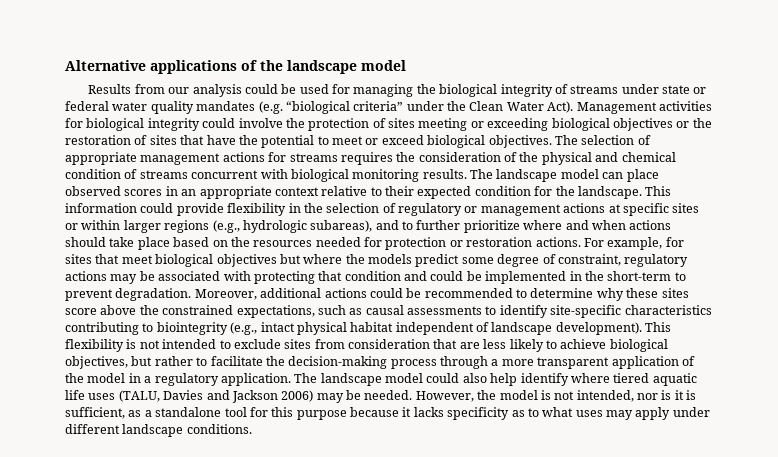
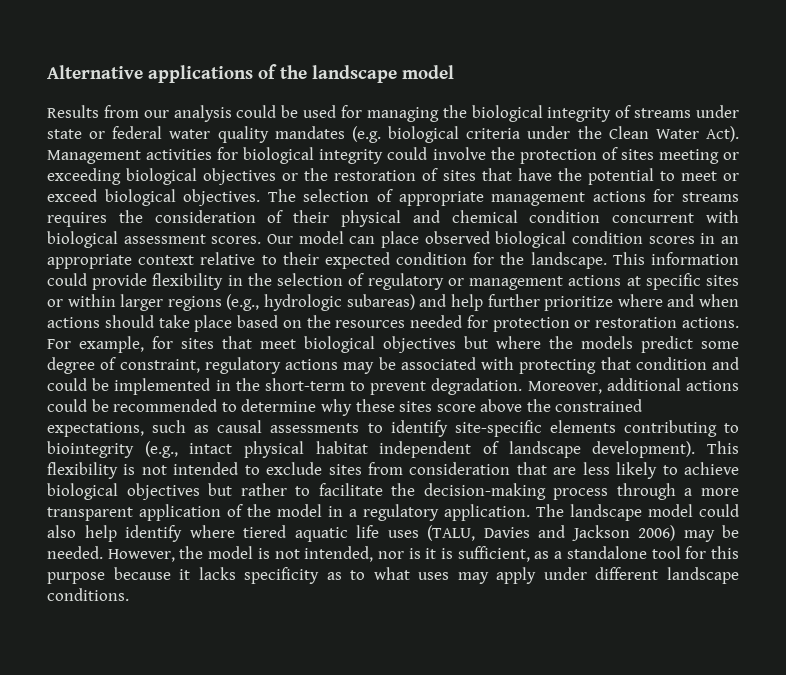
[285,101,404,114] “biological criteria” -> [388,126,521,143] biological criteria
[519,152,539,162] the -> [293,210,330,223] their
[124,169,188,179] of streams -> (601, 216) none
[352,169,558,182] monitoring results. The landscape -> [123,234,293,244] assessment scores. Our
(121, 191) none -> [495,231,643,248] biological condition
[310,220,413,232] subareas), and to -> [346,294,483,311] subareas) and help
[624,305,712,315] characteristics -> [549,420,616,433] elements
[65,356,128,369] objectives, -> [126,483,200,500] objectives

